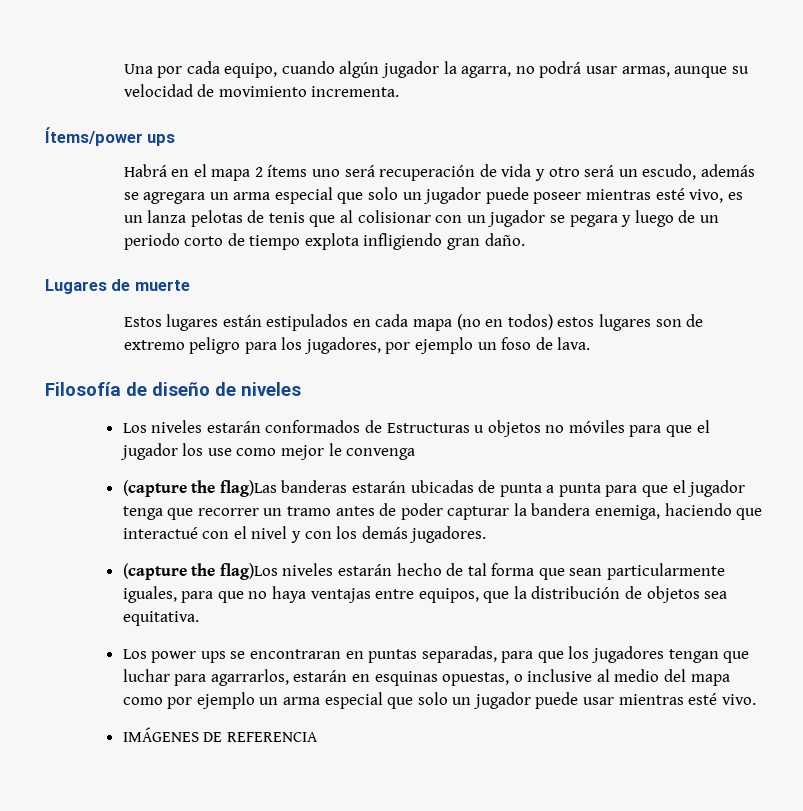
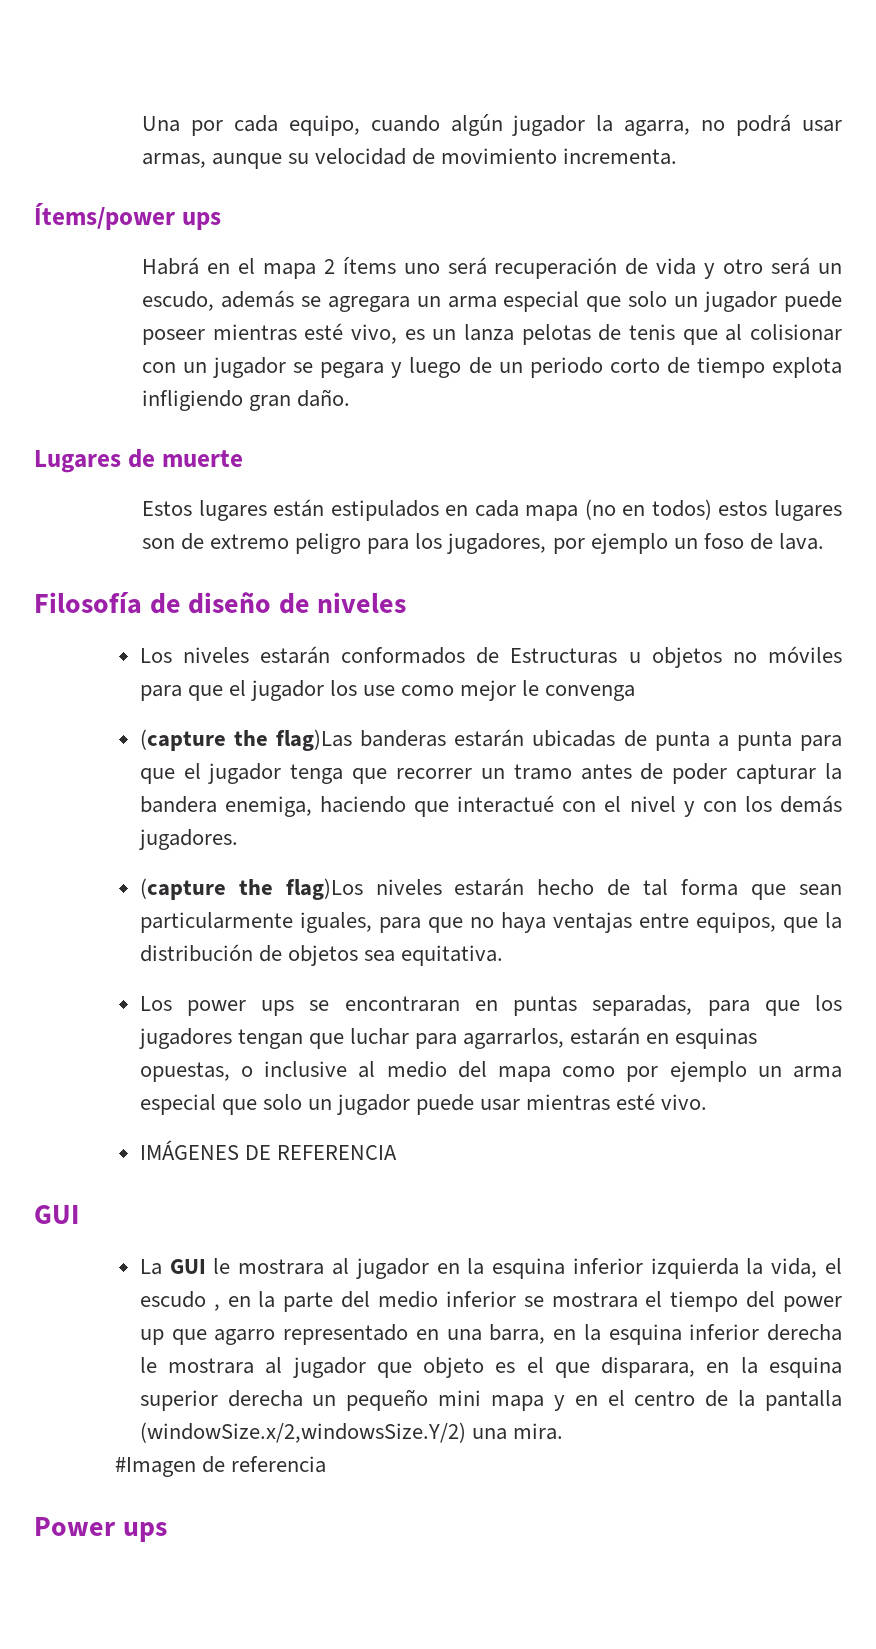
(318, 737) none -> [34,1205,79,1224] [139,1258,843,1279] [139,1291,843,1312] [139,1324,842,1345] [139,1357,842,1378] [139,1389,842,1411] [139,1422,563,1443] [115,1456,327,1477] [34,1517,167,1542] // GUI // La GUI le mostrara al jugador en la esquina inferior izquierda la vida, el escudo , en la parte del medio inferior se mostrara el tiempo del power up que agarro representado en una barra, en la esquina inferior derecha le mostrara al jugador que objeto es el que disparara, en la esquina superior derecha un pequeño mini mapa y en el centro de la pantalla (windowSize.x/2,windowsSize.Y/2) una mira. // #Imagen de referencia // Power ups

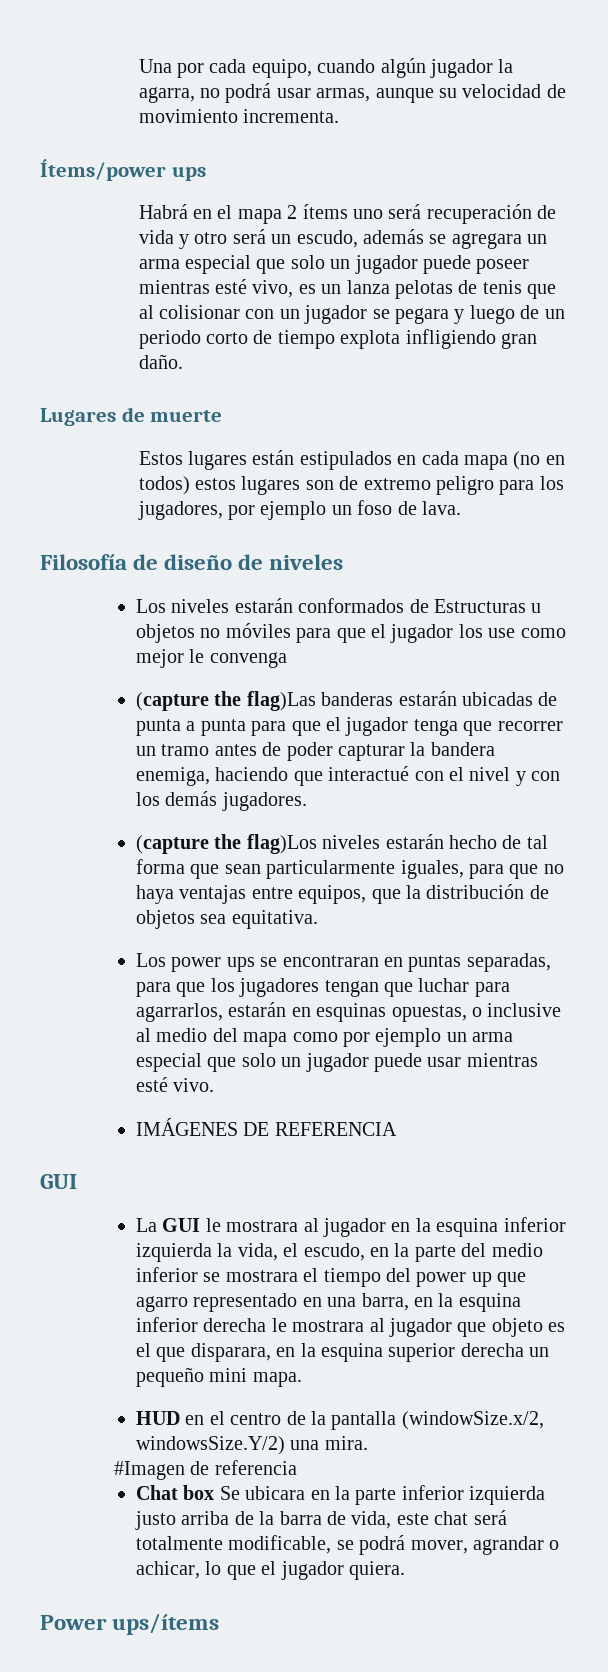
[139,1291,220,1311] escudo , -> [303,1243,365,1261] escudo,
[491,1395,565,1411] mapa y -> [252,1372,302,1387] [135,1411,180,1425] mapa. // HUD
[139,1422,466,1443] (windowSize.x/2,windowsSize.Y/2) -> [401,1411,544,1430] [135,1436,285,1455] (windowSize.x/2, windowsSize.Y/2)
(327, 1464) none -> [135,1485,546,1505] [134,1510,507,1530] [135,1535,560,1555] [135,1561,405,1580] // Chat box Se ubicara en la parte inferior izquierda justo arriba de la barra de vida, este chat será totalmente modificable, se podrá mover, agrandar o achicar, lo que el jugador quiera.
[122,1522,167,1542] ups -> [112,1613,220,1635] ups/ítems

